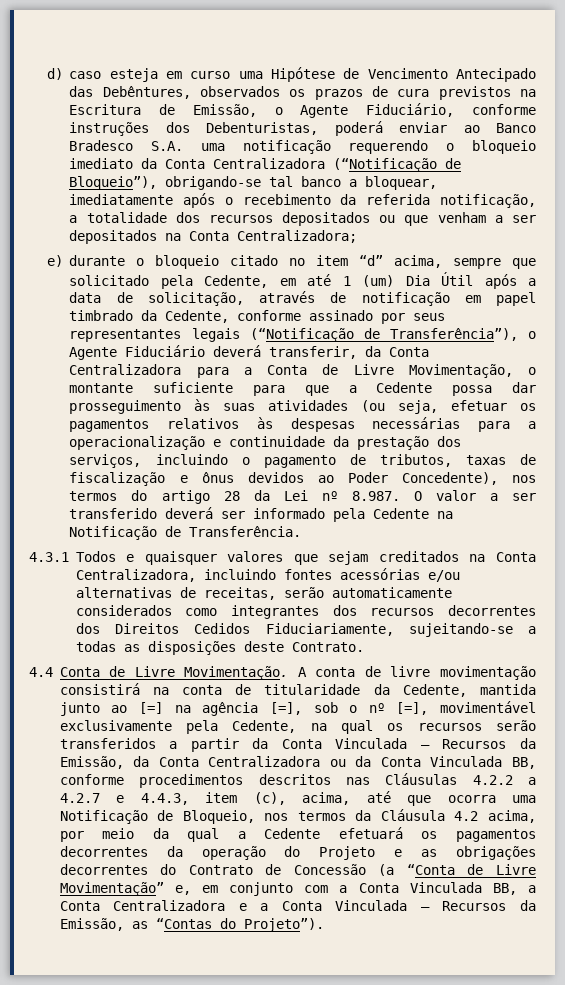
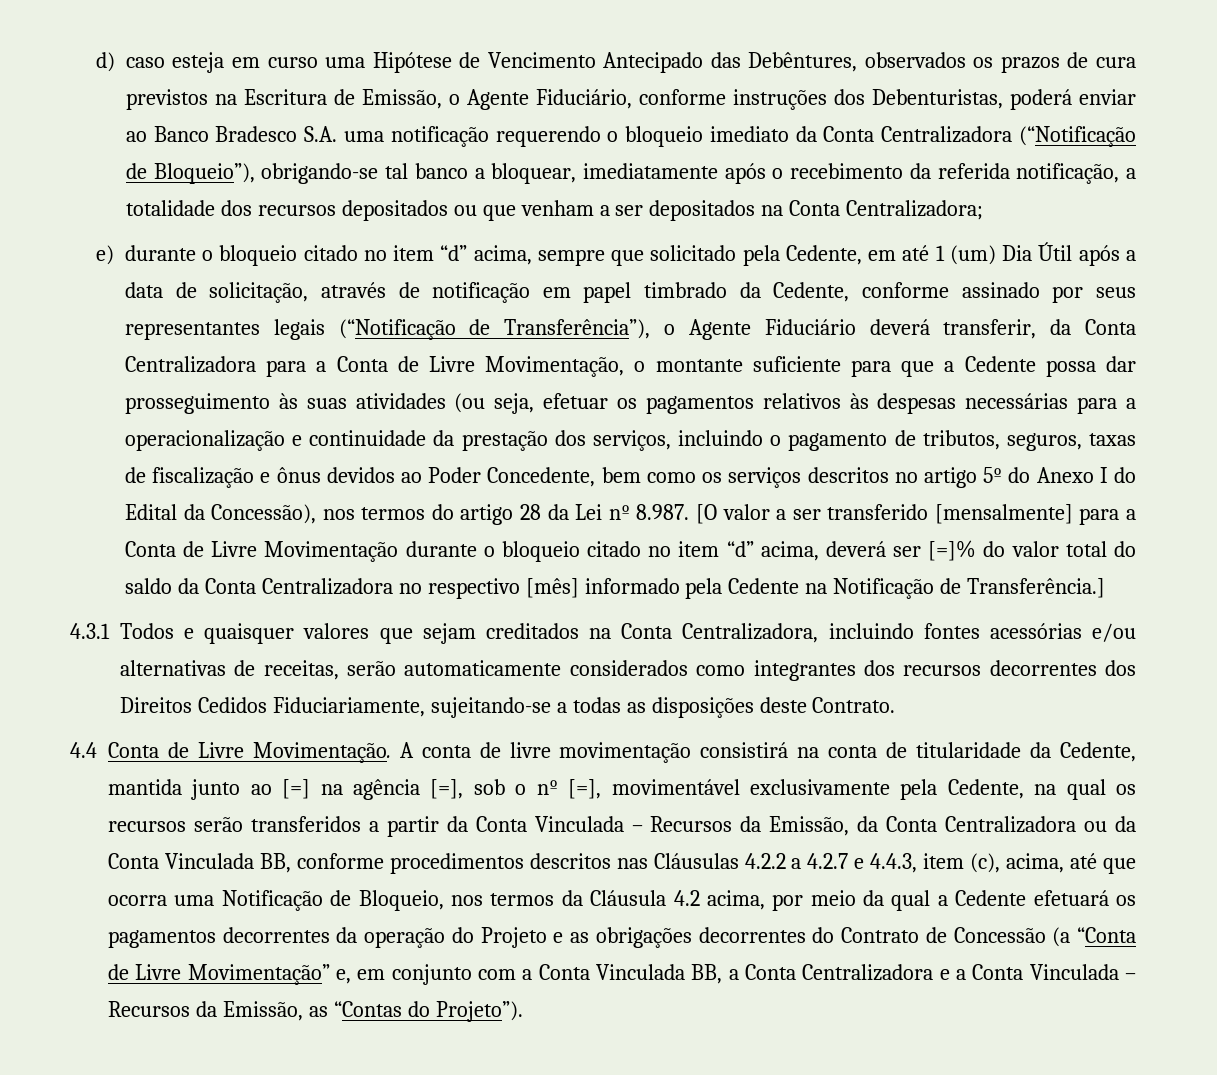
(452, 460) none -> [1006,433,1082,451] seguros,
[401,472,498,485] Concedente), -> [487,467,1137,488] [124,504,317,524] Concedente, bem como os serviços descritos no artigo 5º do Anexo I do Edital da Concessão),
[413,491,422,501] O -> [695,504,717,524] [O
[165,507,246,519] deverá ser -> [934,504,1137,525] [124,540,1136,562] [124,578,579,599] [mensalmente] para a Conta de Livre Movimentação durante o bloqueio citado no item “d” acima, deverá ser [=]% do valor total do saldo da Conta Centralizadora no respectivo [mês]
[189,526,302,537] Transferência. -> [967,578,1106,598] Transferência.]

